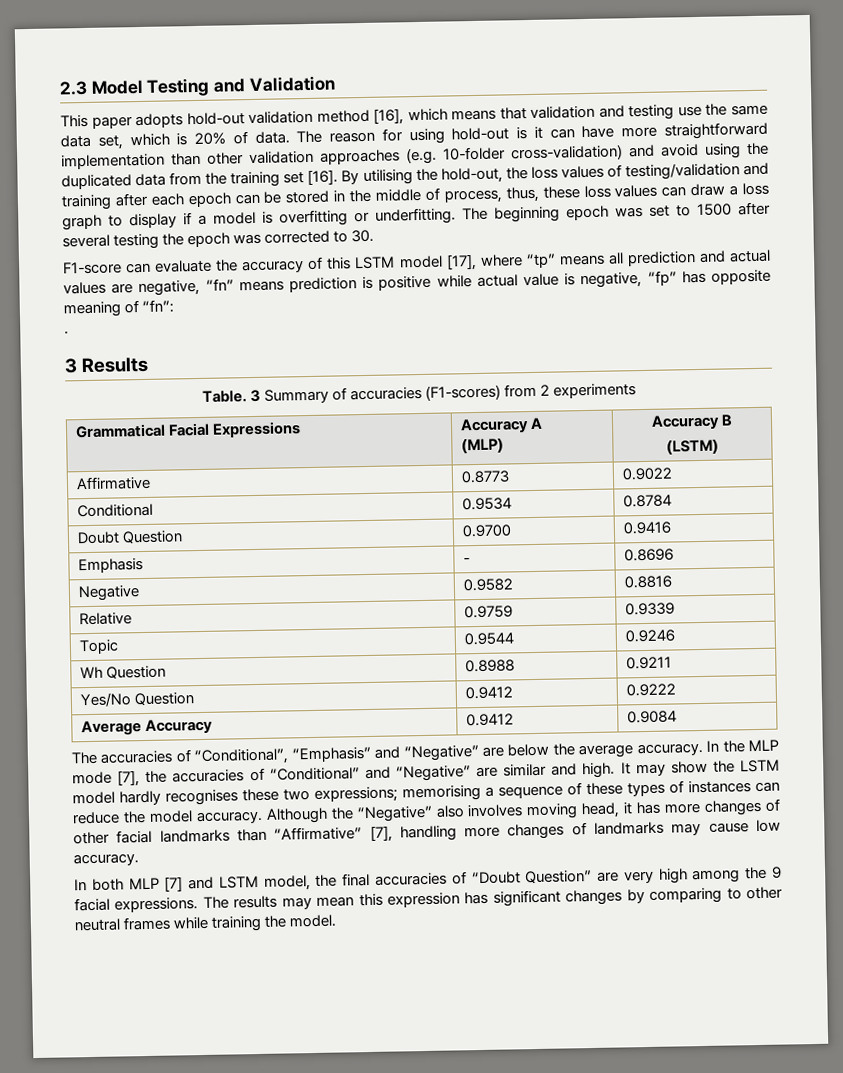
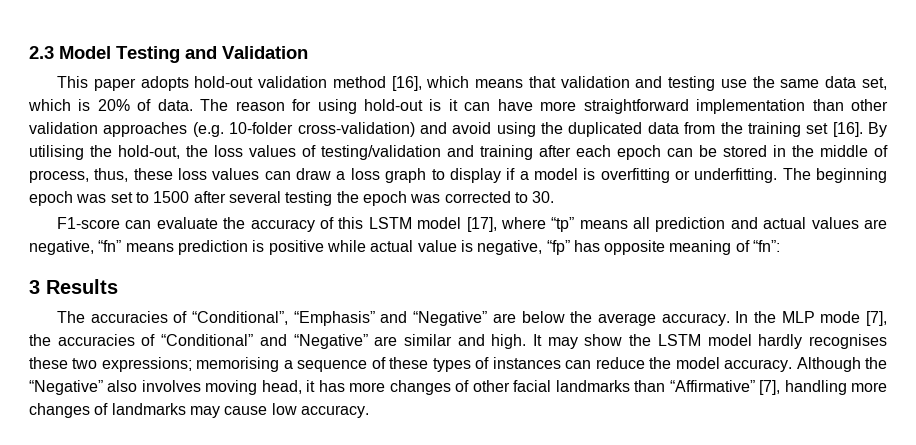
[64,331,69,335] // . -> (781, 246) none
[201,383,637,404] [75,421,302,439] [460,417,544,434] [461,437,505,454] [650,414,734,430] [666,438,719,455] [76,475,152,491] [461,470,511,484] [622,467,674,481] [77,503,154,518] [462,497,513,511] [623,494,673,508] [77,530,184,545] [462,524,513,538] [623,521,672,535] [78,558,144,574] [463,557,471,564] [624,548,675,562] [78,585,141,602] [463,578,514,592] [624,575,673,589] [79,612,133,626] [464,605,514,619] [625,602,676,616] [79,639,120,655] [464,632,515,646] [625,629,676,643] [80,665,167,679] [465,659,516,673] [626,656,673,670] [80,692,195,708] [465,686,514,700] [626,683,677,697] [81,718,214,737] [466,713,515,727] [627,710,678,724] // Table. 3 Summary of accuracies (F1-scores) from 2 experiments // Grammatical Facial Expressions | Accuracy A // (MLP) | Accuracy B // (LSTM) // Affirmative | 0.8773 | 0.9022 // Conditional | 0.9534 | 0.8784 // Doubt Question | 0.9700 | 0.9416 // Emphasis | - | 0.8696 // Negative | 0.9582 | 0.8816 // Relative | 0.9759 | 0.9339 // Topic | 0.9544 | 0.9246 // Wh Question | 0.8988 | 0.9211 // Yes/No Question | 0.9412 | 0.9222 // Average Accuracy | 0.9412 | 0.9084 -> (118, 286) none
[74,866,783,892] [74,886,784,913] [74,914,337,932] // In both MLP [7] and LSTM model, the final accuracies of “Doubt Question” are very high among the 9 facial expressions. The results may mean this expression has significant changes by comparing to other neutral frames while training the model. -> (369, 411) none

